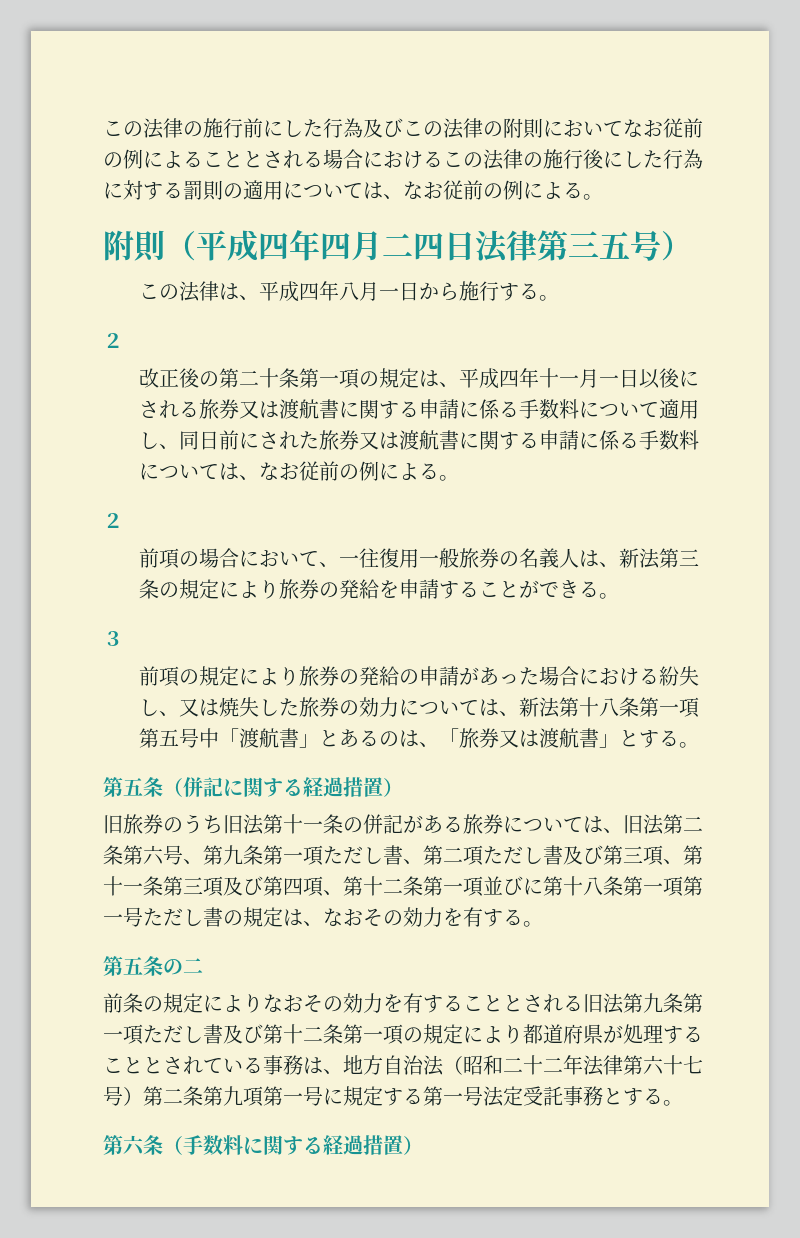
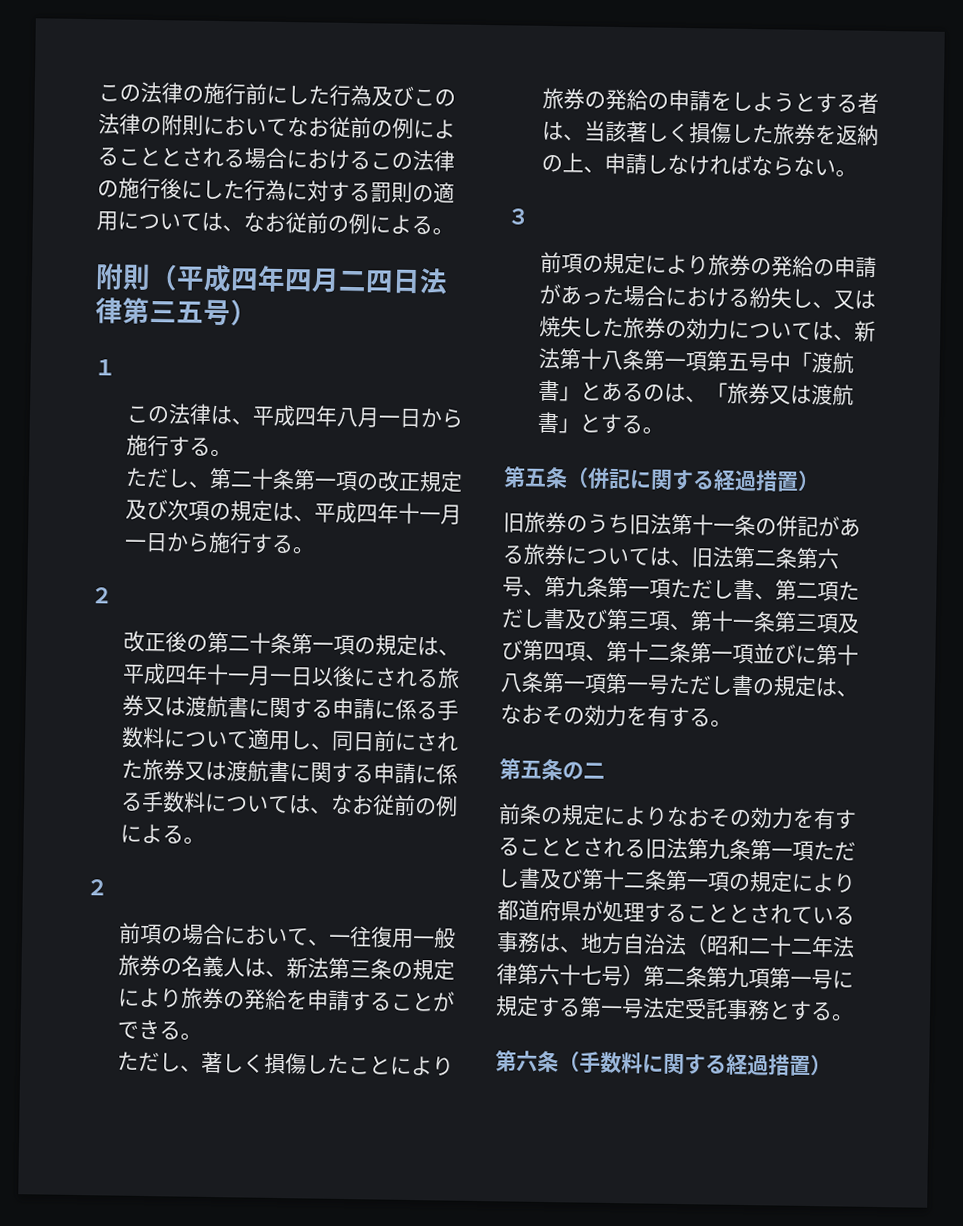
(692, 246) none -> [94,359,116,376] // １
(559, 298) none -> [124,467,463,493] [124,498,462,525] [123,531,314,555] // ただし、第二十条第一項の改正規定及び次項の規定は、平成四年十一月一日から施行する。
(619, 596) none -> [116,1051,454,1076] [541,87,879,114] [541,120,879,146] [540,152,857,178] // ただし、著しく損傷したことにより旅券の発給の申請をしようとする者は、当該著しく損傷した旅券を返納の上、申請しなければならない。

